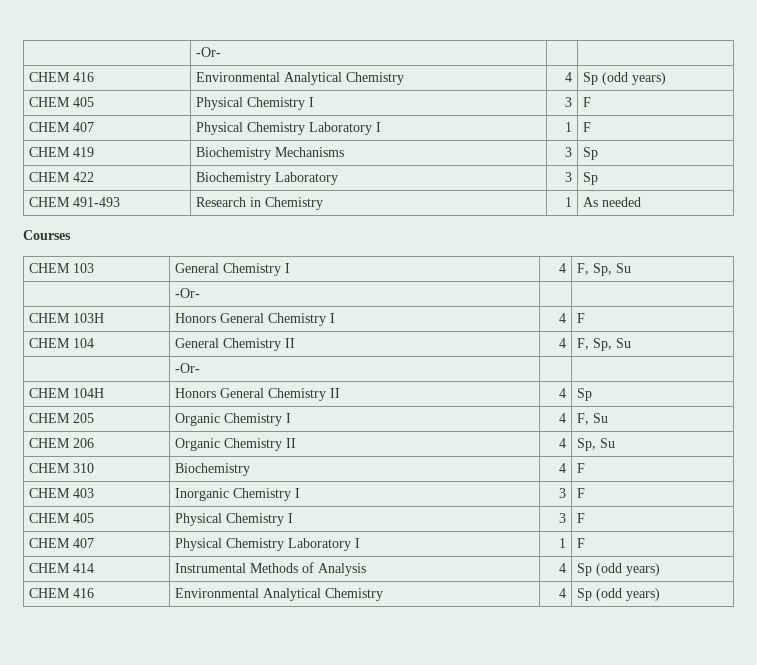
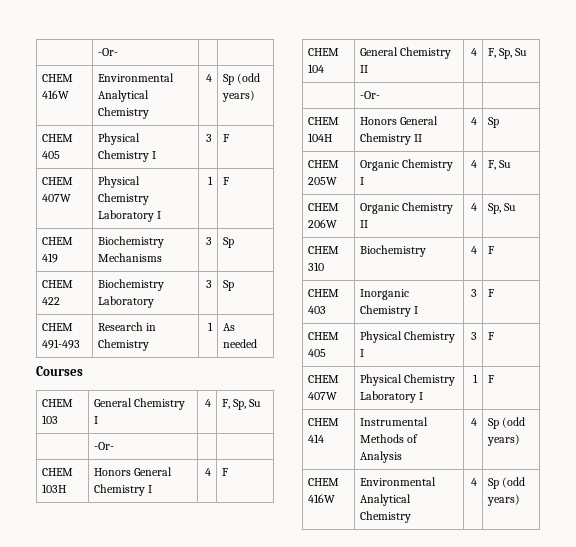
[195,47,221,57] [28,72,94,82] | -Or- | | // CHEM 416 -> [98,48,119,56] [42,74,74,82] [42,90,70,99] | -Or- | | // CHEM 416W
[72,122,94,132] 407 -> [42,194,72,202] 407W
[72,413,94,423] 205 -> [308,177,338,185] 205W
[72,438,94,448] 206 -> [308,219,338,228] 206W
[72,538,94,548] 407 -> [308,392,338,400] 407W
[72,588,94,598] 416 -> [308,494,336,503] 416W

